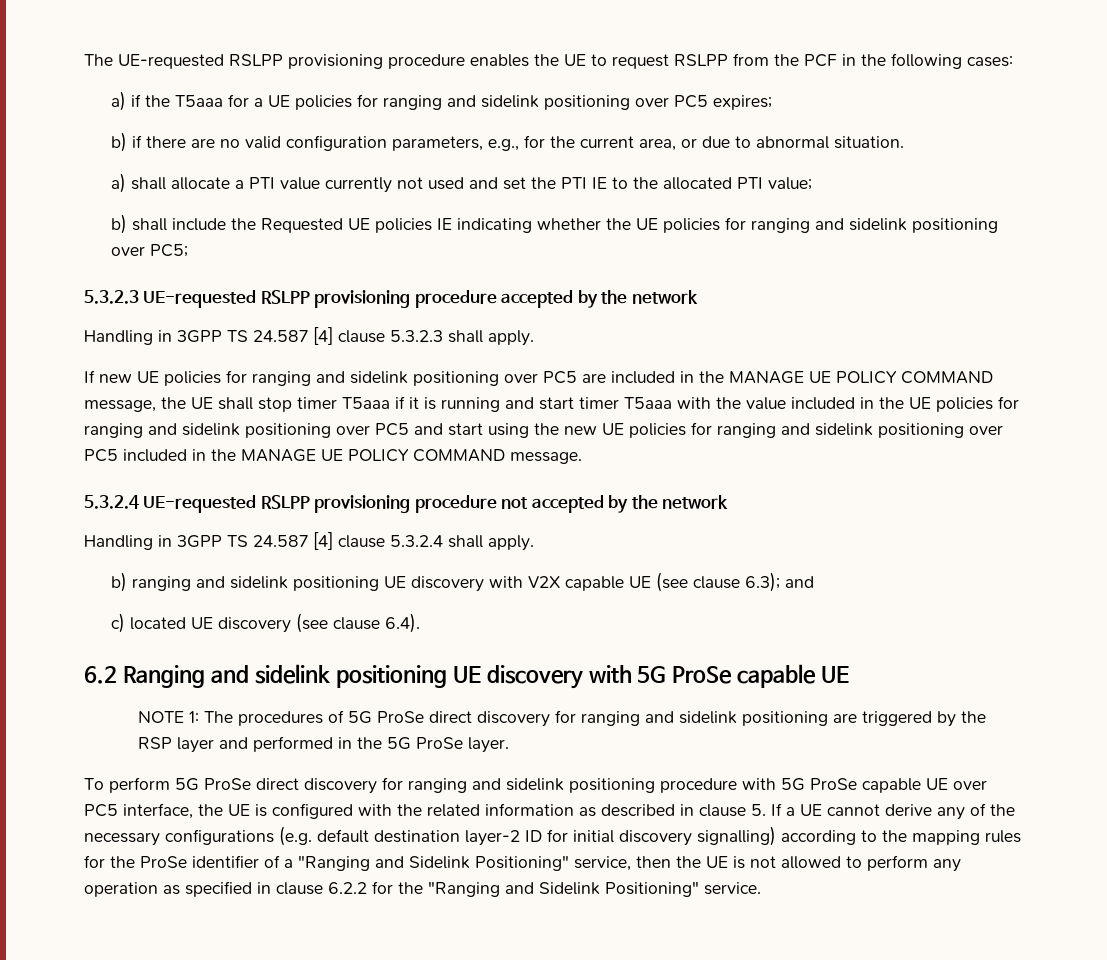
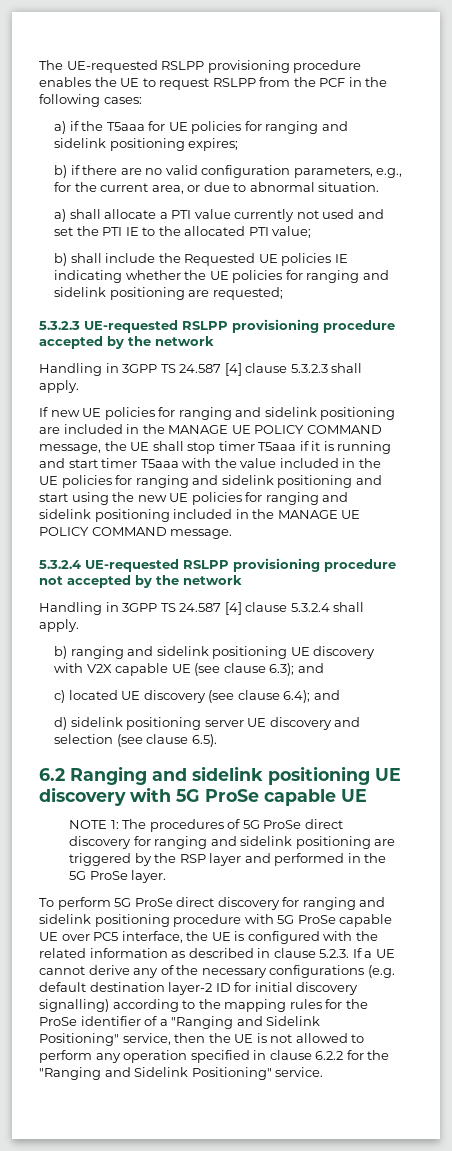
[253,94,708,110] a UE policies for ranging and sidelink positioning over PC5 -> [168,121,348,134] [54,138,185,151] UE policies for ranging and sidelink positioning
[110,244,188,257] over PC5; -> [188,287,283,300] are requested;
[504,371,577,384] over PC5 -> (396, 413) none
[336,423,409,436] over PC5 -> (353, 481) none
[969,425,1003,435] [84,449,118,462] over PC5 -> (170, 515) none
[384,613,420,633] 6.4). -> [283,690,340,703] [54,717,361,730] [54,734,217,747] 6.4); and // d) sidelink positioning server UE discovery and selection (see clause 6.5).
[751,804,766,816] 5. -> [319,949,350,958] 5.2.3.
[163,885,180,895] as -> (188, 1056) none

